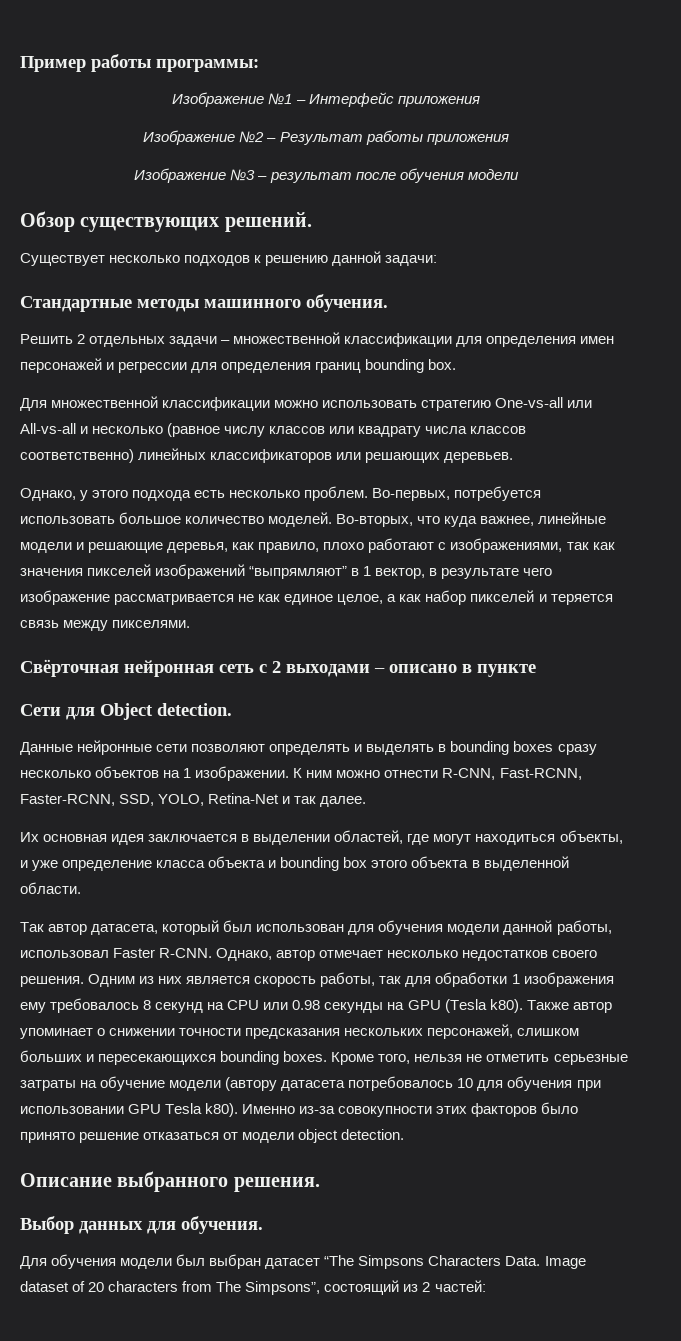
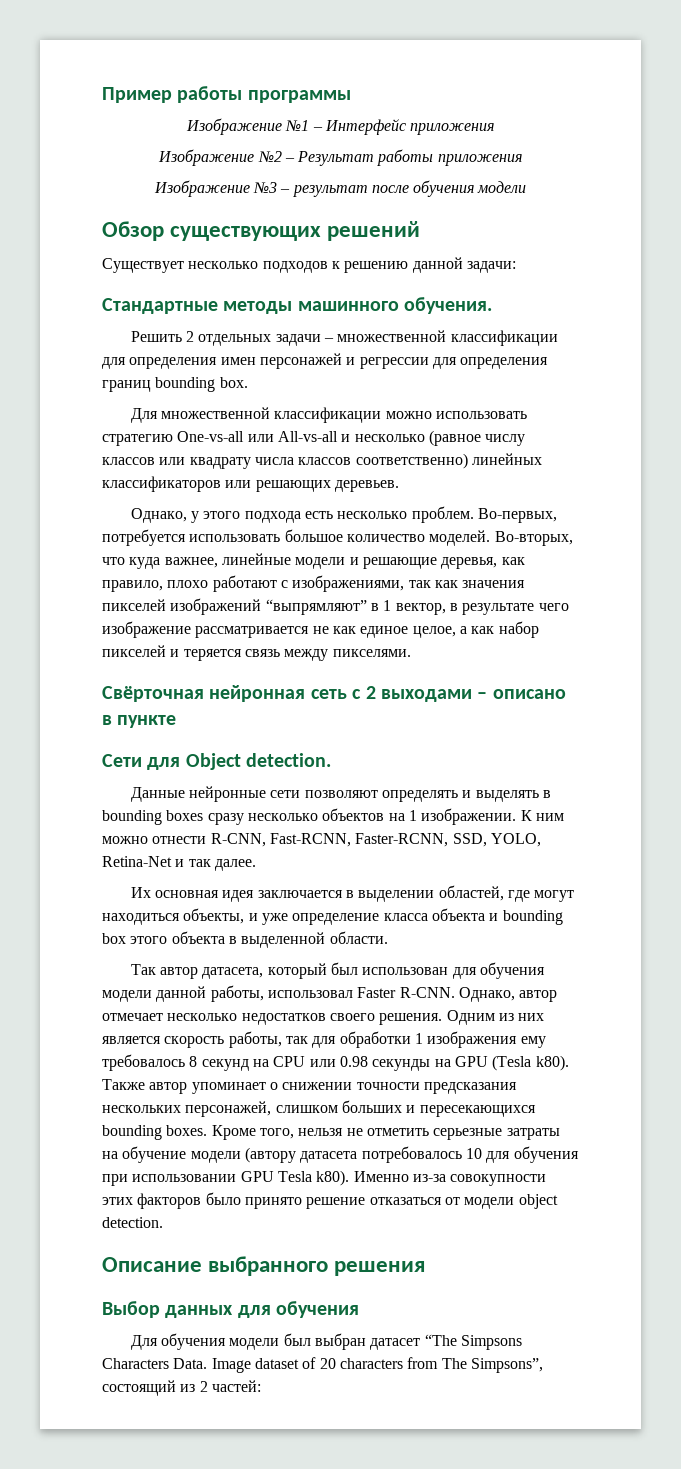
[156,59,259,72] программы: -> [247,90,351,103] программы
[224,212,312,232] решений. -> [327,221,421,241] решений
[233,1177,320,1192] решения. -> [334,1261,426,1276] решения
[181,1216,263,1234] обучения. -> [276,1301,360,1318] обучения

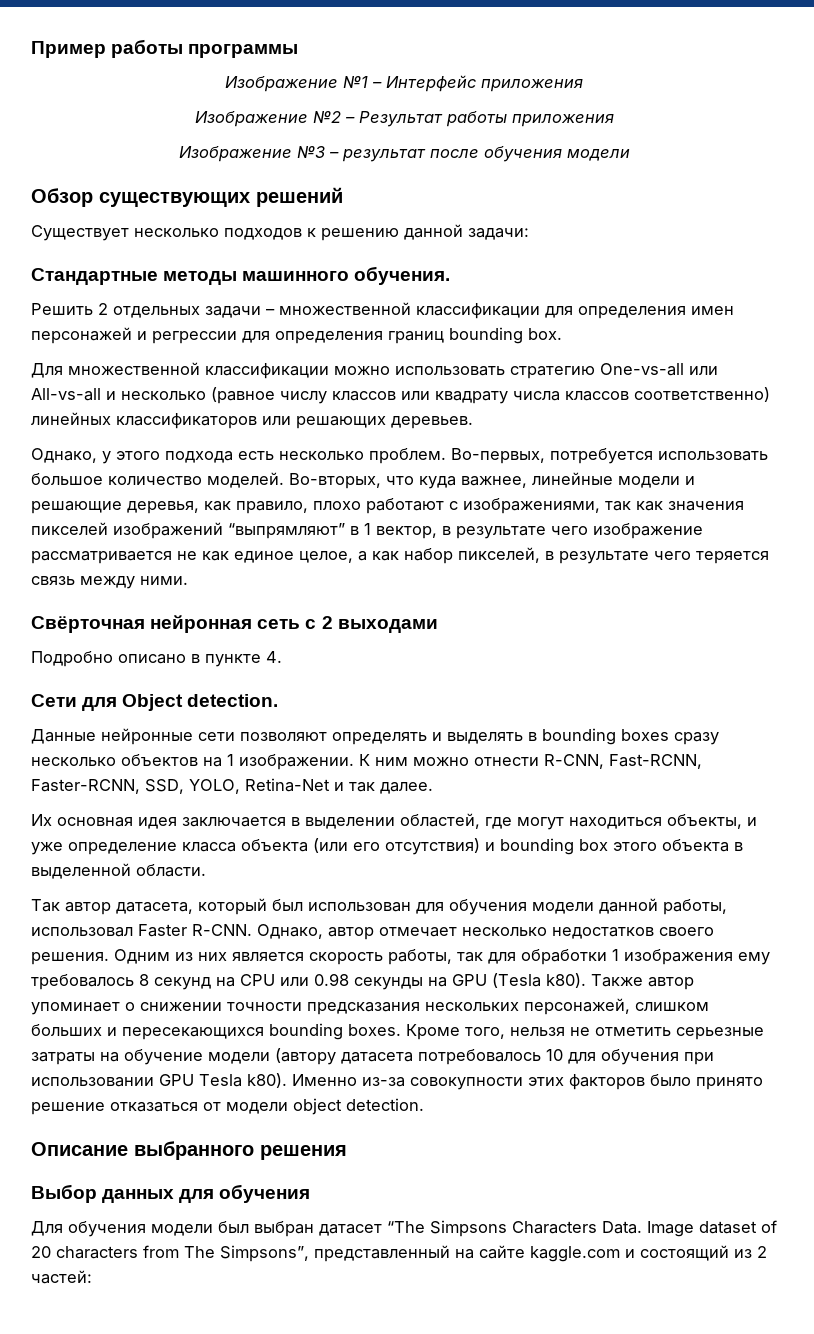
[102,645,180,657] пикселей и -> [458,547,691,564] пикселей, в результате чего
[332,649,411,657] пикселями. -> [140,576,188,585] ними.
[477,692,488,699] – -> [31,651,113,667] // Подробно
(177, 721) none -> [266,651,282,663] 4.
(485, 914) none -> [313,838,480,855] (или его отсутствия)
(543, 1365) none -> [314,1245,635,1262] представленный на сайте kaggle.com и

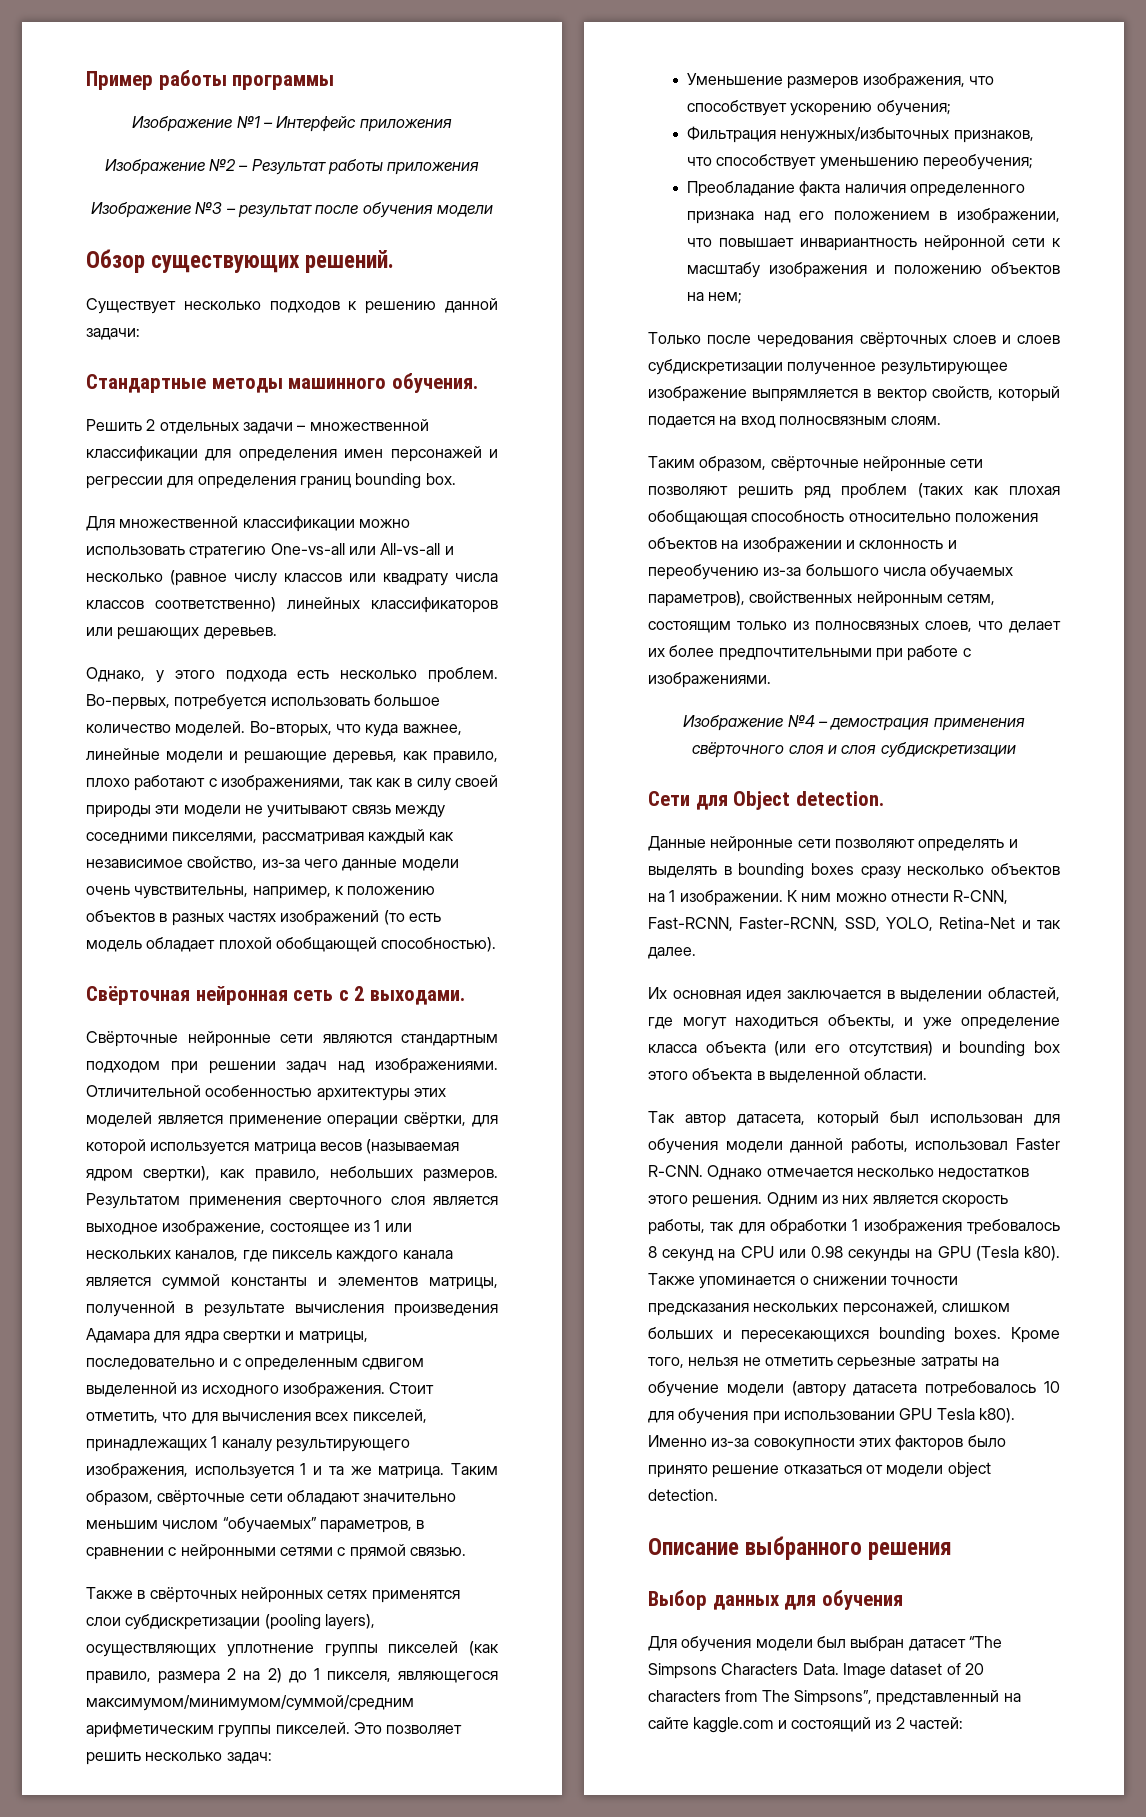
[256,187,343,207] решений -> [305,250,395,273] решений.
[668,501,744,511] [31,522,703,539] [31,547,769,564] [31,576,188,589] значения пикселей изображений “выпрямляют” в 1 вектор, в результате чего изображение рассматривается не как единое целое, а как набор пикселей, в результате чего теряется связь между ними. -> [404,775,498,791] [86,805,445,818] [86,829,455,845] [86,856,459,871] [86,886,436,899] [86,910,441,926] [86,937,497,952] в силу своей природы эти модели не учитывают связь между соседними пикселями, рассматривая каждый как независимое свойство, из-за чего данные модели очень чувствительны, например, к положению объектов в разных частях изображений (то есть модель обладает плохой обобщающей способностью).
[337,619,438,633] [31,651,282,667] выходами // Подробно описано в пункте 4. -> [369,990,465,1005] [86,1031,498,1047] [86,1058,499,1074] [86,1085,446,1101] [86,1112,499,1128] [86,1139,460,1155] [86,1166,499,1182] [86,1193,498,1209] [86,1220,412,1236] [86,1250,453,1262] [86,1274,498,1290] [86,1301,498,1317] [86,1328,368,1344] [86,1358,425,1371] [86,1382,435,1398] [86,1409,427,1424] [86,1436,410,1452] [86,1463,499,1479] [86,1490,457,1506] [86,1517,425,1533] [86,1544,466,1560] [86,1587,460,1603] [86,1614,375,1630] [86,1641,499,1657] [86,1668,498,1684] [86,1695,414,1711] [86,1722,463,1738] [86,1752,272,1765] [686,73,994,89] [686,100,951,116] [686,126,1034,143] [686,154,1033,170] [686,181,1025,197] [686,208,1060,224] [686,235,1061,251] [686,262,1060,278] [686,292,743,304] [648,332,1060,348] [648,359,1008,375] [648,386,1060,402] [648,416,942,428] [648,456,984,472] [648,483,1060,499] [648,510,1038,525] [648,537,957,553] [648,564,1014,580] [648,591,995,607] [648,621,1061,633] [648,645,971,661] [648,672,771,688] [683,715,1025,731] [692,742,1016,758] выходами. // Свёрточные нейронные сети являются стандартным подходом при решении задач над изображениями. Отличительной особенностью архитектуры этих моделей является применение операции свёртки, для которой используется матрица весов (называемая ядром свертки), как правило, небольших размеров. Результатом применения сверточного слоя является выходное изображение, состоящее из 1 или нескольких каналов, где пиксель каждого канала является суммой константы и элементов матрицы, полученной в результате вычисления произведения Адамара для ядра свертки и матрицы, последовательно и с определенным сдвигом выделенной из исходного изображения. Стоит отметить, что для вычисления всех пикселей, принадлежащих 1 каналу результирующего изображения, используется 1 и та же матрица. Таким образом, свёрточные сети обладают значительно меньшим числом “обучаемых” параметров, в сравнении с нейронными сетями с прямой связью. // Также в свёрточных нейронных сетях применятся слои субдискретизации (pooling layers), осуществляющих уплотнение группы пикселей (как правило, размера 2 на 2) до 1 пикселя, являющегося максимумом/минимумом/суммой/средним арифметическим группы пикселей. Это позволяет решить несколько задач: // Уменьшение размеров изображения, что способствует ускорению обучения; // Фильтрация ненужных/избыточных признаков, что способствует уменьшению переобучения; // Преобладание факта наличия определенного признака над его положением в изображении, что повышает инвариантность нейронной сети к масштабу изображения и положению объектов на нем; // Только после чередования свёрточных слоев и слоев субдискретизации полученное результирующее изображение выпрямляется в вектор свойств, который подается на вход полносвязным слоям. // Таким образом, свёрточные нейронные сети позволяют решить ряд проблем (таких как плохая обобщающая способность относительно положения объектов на изображении и склонность и переобучению из-за большого числа обучаемых параметров), свойственных нейронным сетям, состоящим только из полносвязных слоев, что делает их более предпочтительными при работе с изображениями. // Изображение №4 – демострация применения свёрточного слоя и слоя субдискретизации
[257,924,457,940] Однако, автор отмечает -> [707,1165,853,1180] Однако отмечается
[659,927,714,936] своего -> [648,1195,688,1204] этого
[738,952,770,965] ему -> (962, 1227) none
[648,977,694,990] [31,1002,120,1015] автор упоминает -> [699,1276,796,1289] упоминается

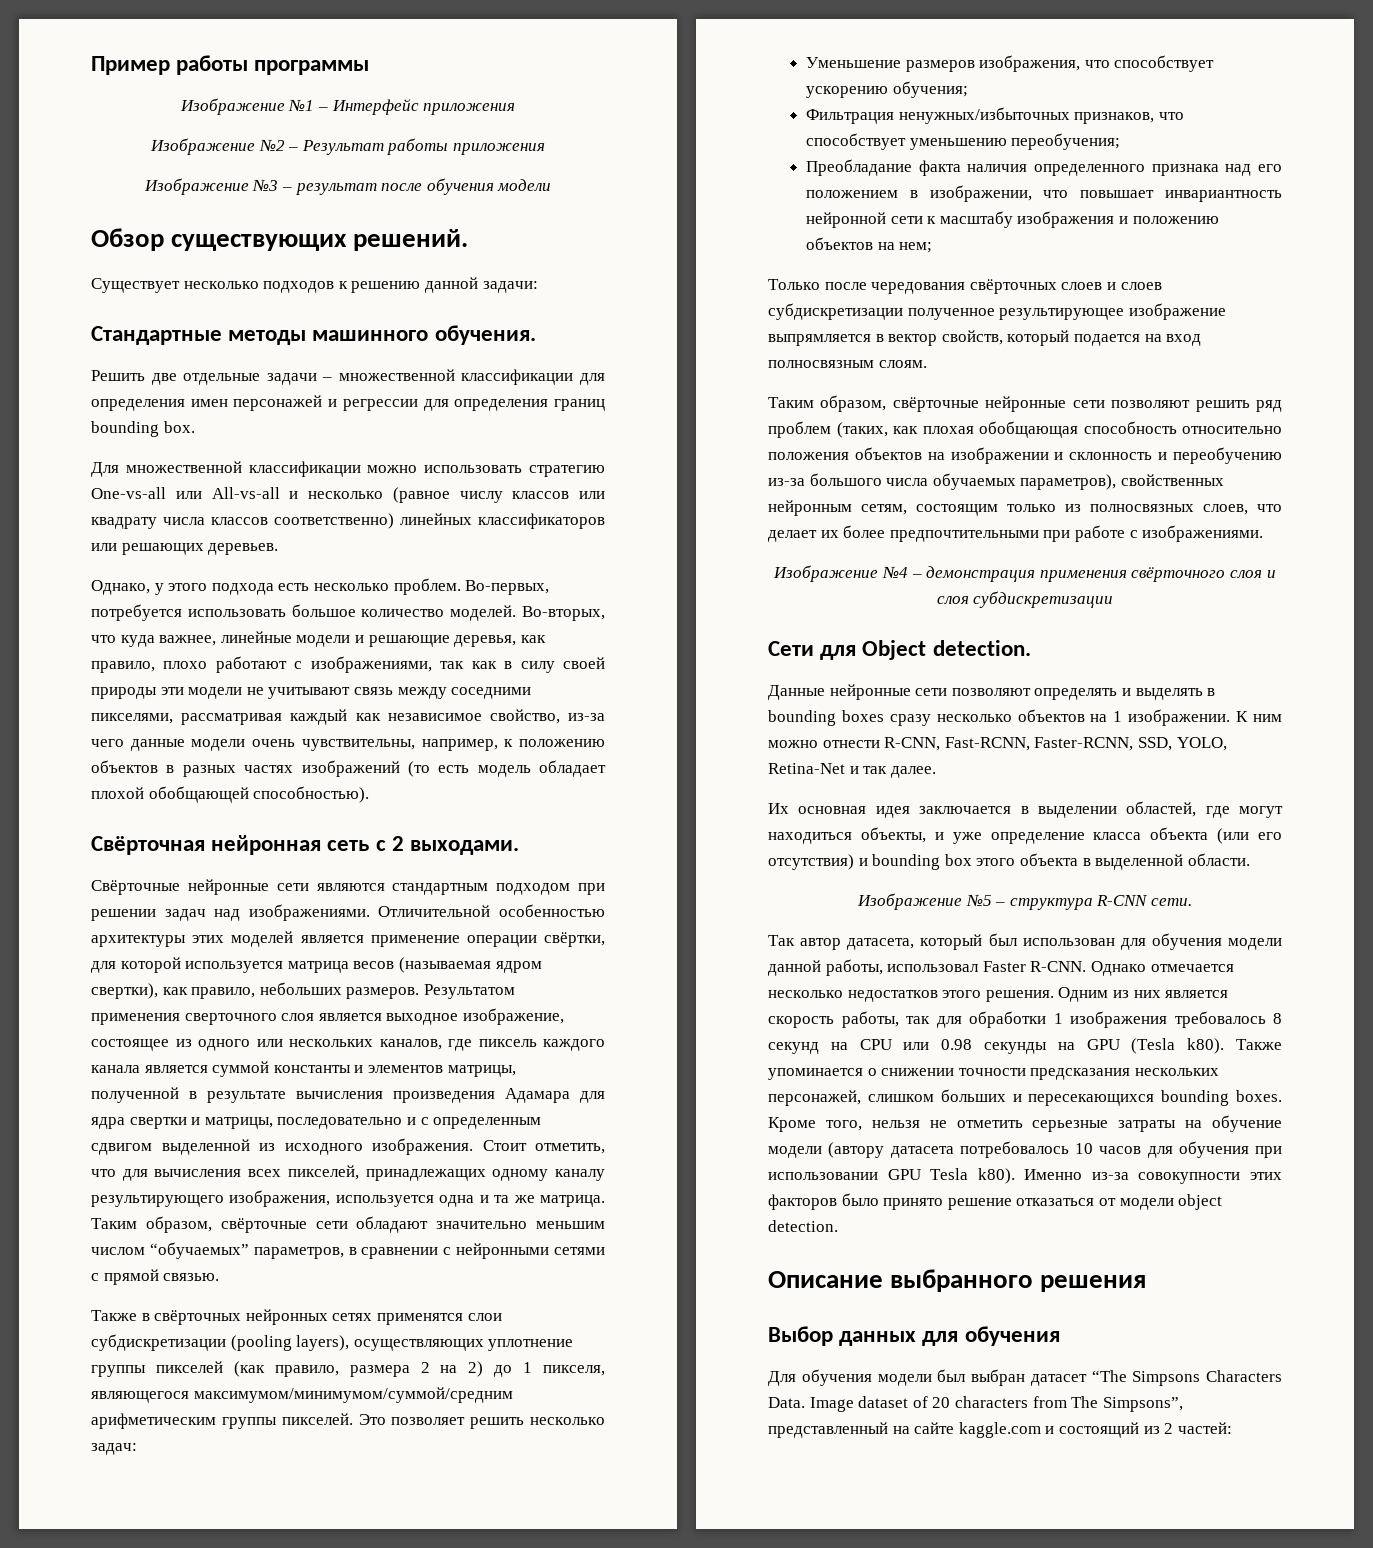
[146,419,239,434] 2 отдельных -> [151,373,261,385] две отдельные
[374,1220,381,1232] 1 -> [198,1039,250,1051] одного
[211,1436,218,1448] 1 -> [492,1169,549,1181] одному
[300,1463,307,1475] 1 -> [439,1195,475,1207] одна
[918,483,963,498] (таких -> [836,422,888,438] (таких,
[830,718,930,731] демострация -> [926,566,1036,582] демонстрация
(928, 1074) none -> [857,893,1192,910] // Изображение №5 – структура R-CNN сети.
(1060, 1387) none -> [1099,1146,1142,1154] часов

